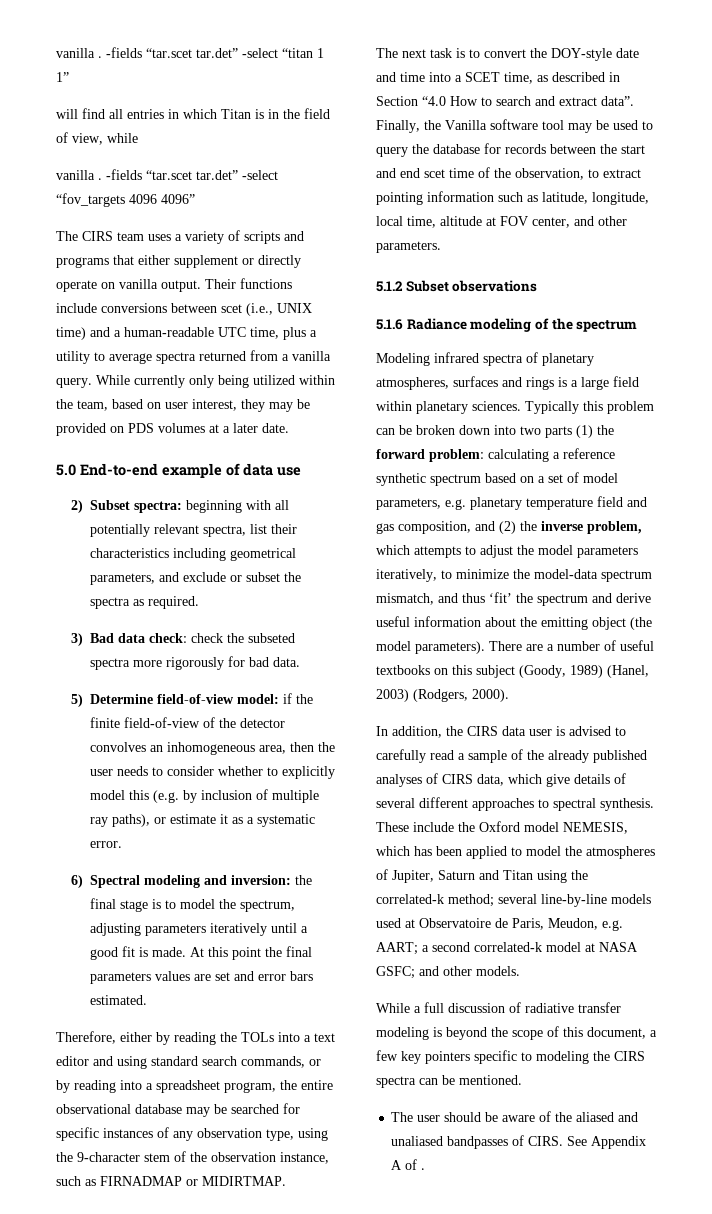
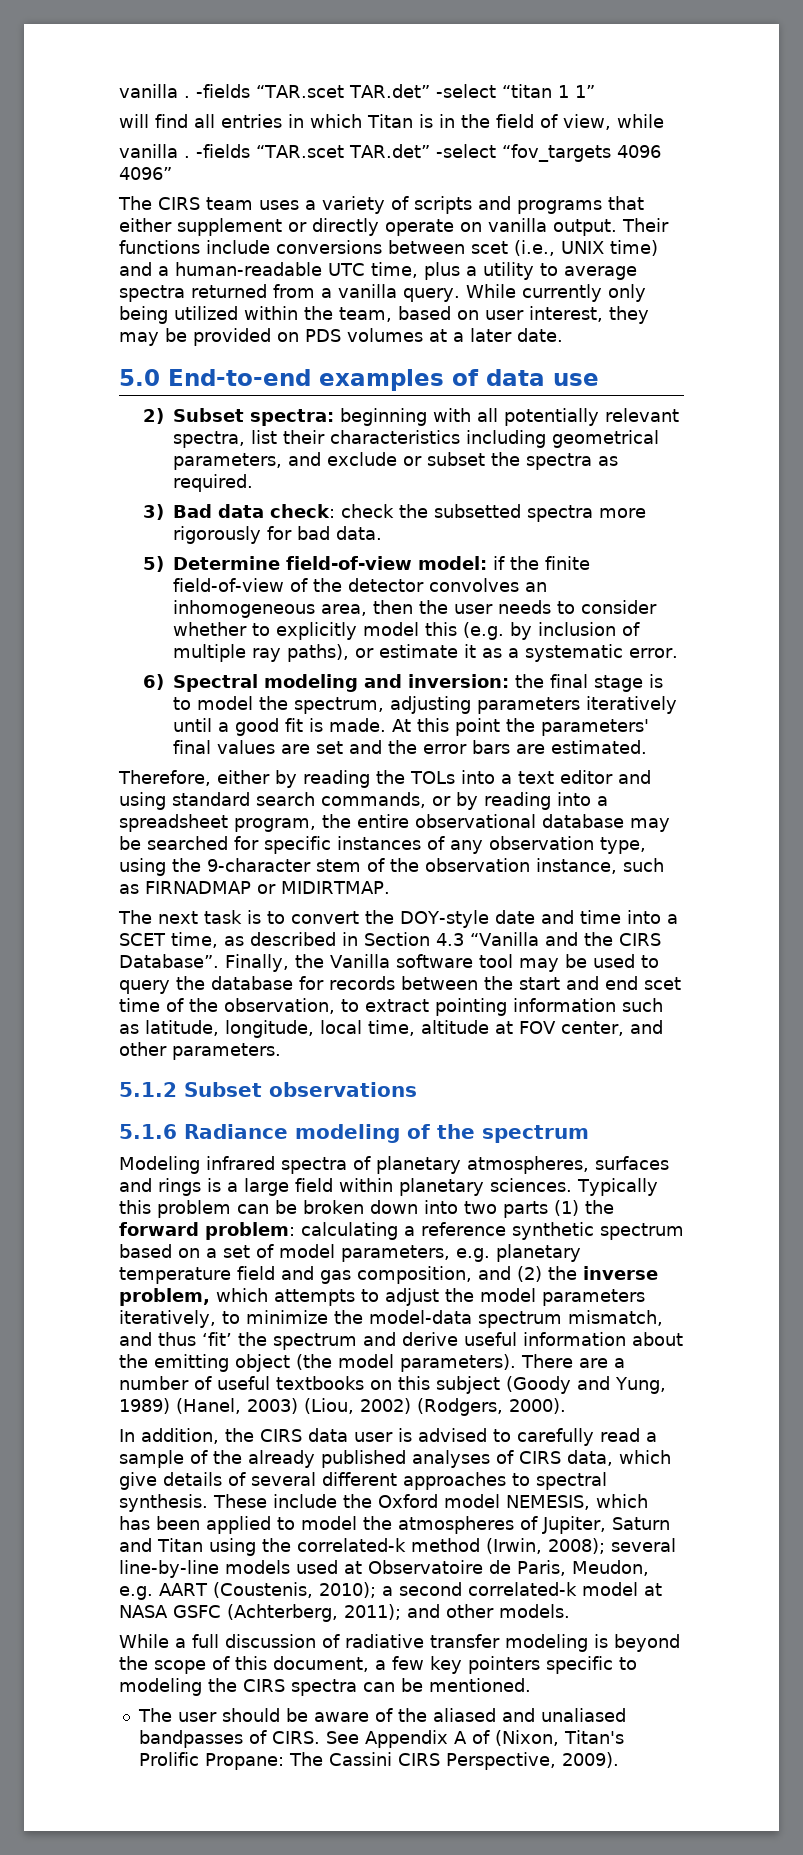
[56,47,238,58] vanilla . -fields “tar.scet tar.det” -> [119,84,430,98] vanilla . -fields “TAR.scet TAR.det”
[146,170,238,180] “tar.scet tar.det” -> [256,144,430,158] “TAR.scet TAR.det”
[162,463,222,478] example -> [319,369,444,391] examples
[248,633,296,643] subseted -> [434,504,522,518] subsetted
[286,946,313,957] [90,972,152,984] final parameters -> [541,719,650,736] [173,740,212,754] parameters' final
(255, 976) none -> [388,740,418,754] the
(314, 976) none -> [516,744,546,754] are
[422,96,634,106] “4.0 How to search and extract data”. -> [436,932,661,946] [119,954,219,968] 4.3 “Vanilla and the CIRS Database”.
[519,665,566,678] (Goody, -> [506,1376,666,1394] (Goody and Yung,
(409, 695) none -> [304,1398,411,1414] (Liou, 2002)
[448,894,494,907] method; -> [411,1538,605,1554] method (Irwin, 2008);
[376,942,418,955] AART; -> [159,1582,376,1598] AART (Coustenis, 2010);
[376,966,415,979] GSFC; -> [173,1604,401,1622] GSFC (Achterberg, 2011);
[421,1168,426,1170] . -> [494,1730,624,1746] [138,1752,619,1770] (Nixon, Titan's Prolific Propane: The Cassini CIRS Perspective, 2009).

